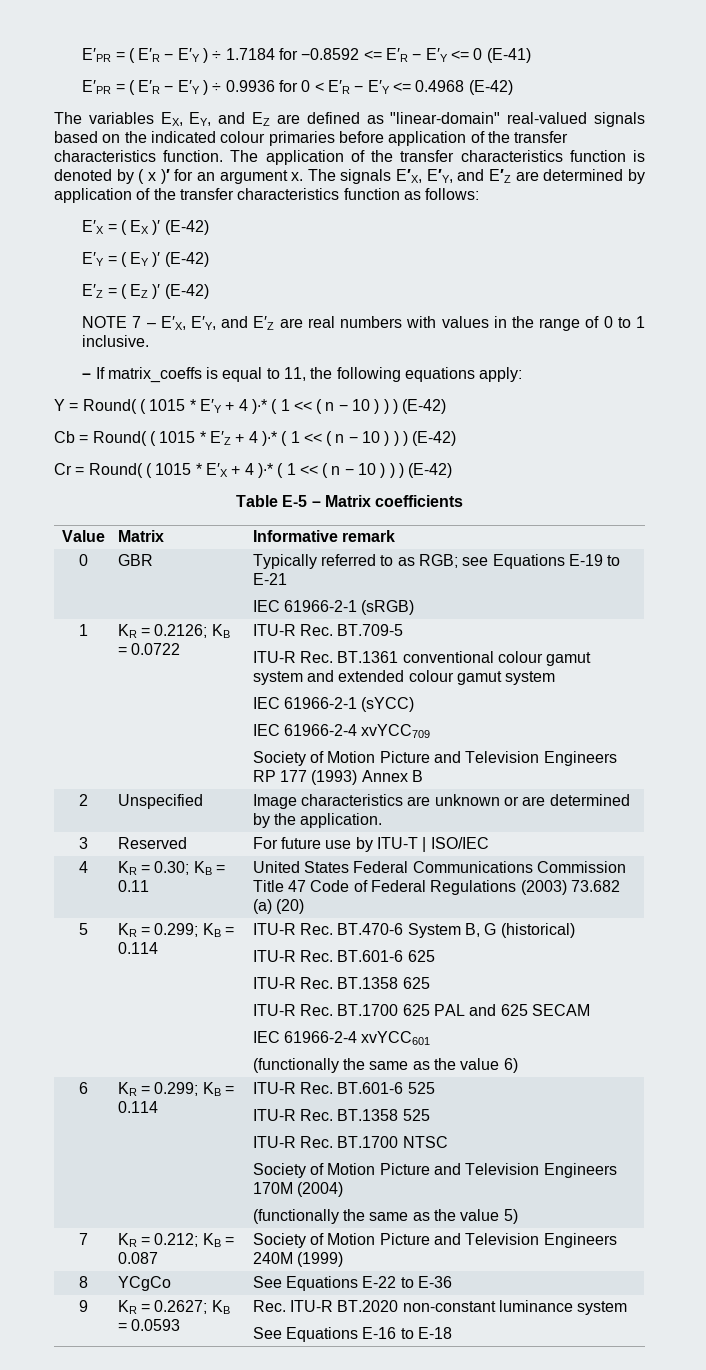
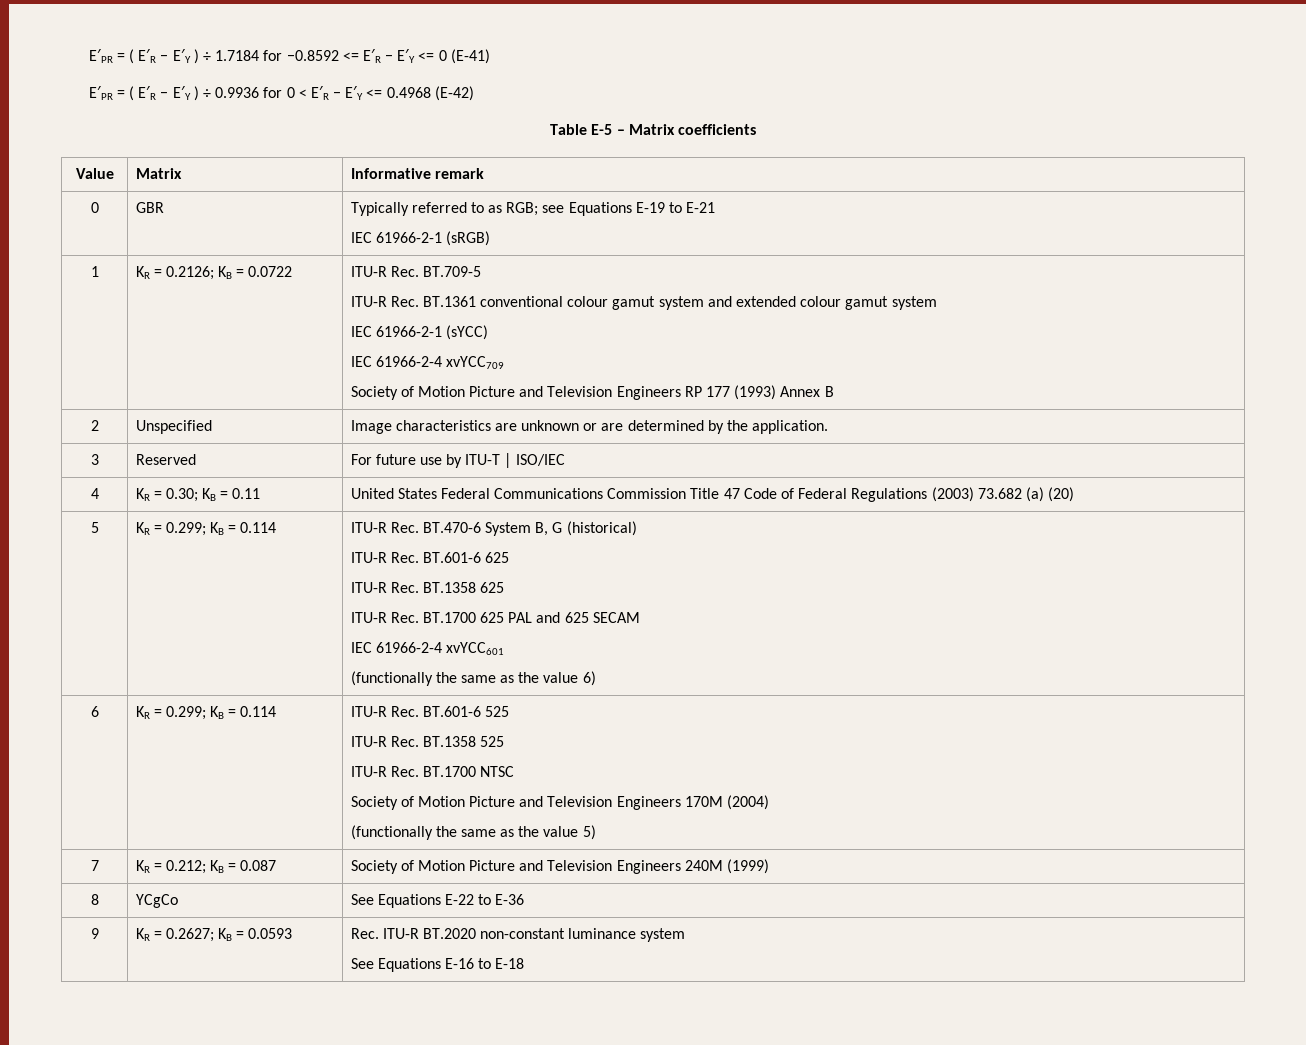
[54,112,645,127] [54,131,569,146] [54,150,645,165] [54,169,645,184] [54,188,480,203] [82,220,209,235] [82,252,209,267] [82,284,209,299] [82,316,645,331] [82,335,150,347] [82,367,523,383] [54,399,447,414] [54,431,457,446] [54,463,453,478] // The variables EX, EY, and EZ are defined as "linear-domain" real-valued signals based on the indicated colour primaries before application of the transfer characteristics function. The application of the transfer characteristics function is denoted by ( x )′ for an argument x. The signals E′X, E′Y, and E′Z are determined by application of the transfer characteristics function as follows: // E′X = ( EX )′ (E-42) // E′Y = ( EY )′ (E-42) // E′Z = ( EZ )′ (E-42) // NOTE 7 – E′X, E′Y, and E′Z are real numbers with values in the range of 0 to 1 inclusive. // – If matrix_coeffs is equal to 11, the following equations apply: // Y = Round( ( 1015 * E′Y + 4 )∙* ( 1 << ( n − 10 ) ) ) (E-42) // Cb = Round( ( 1015 * E′Z + 4 )∙* ( 1 << ( n − 10 ) ) ) (E-42) // Cr = Round( ( 1015 * E′X + 4 )∙* ( 1 << ( n − 10 ) ) ) (E-42) -> (474, 93) none

